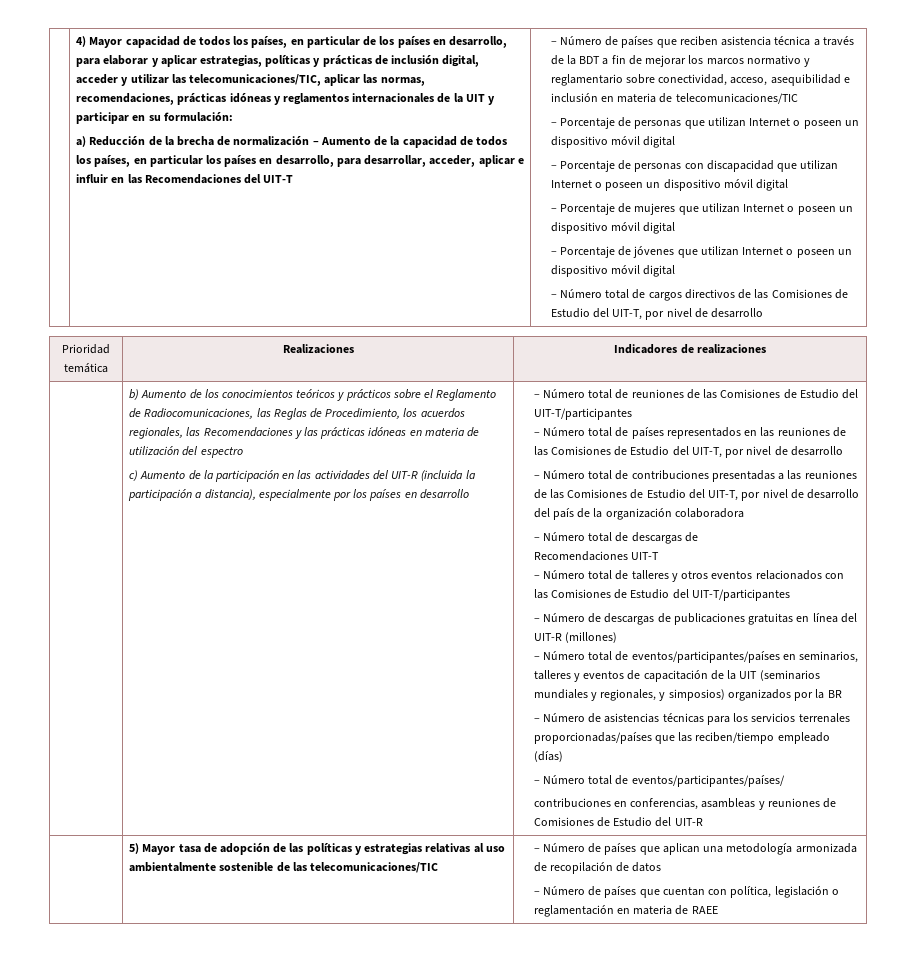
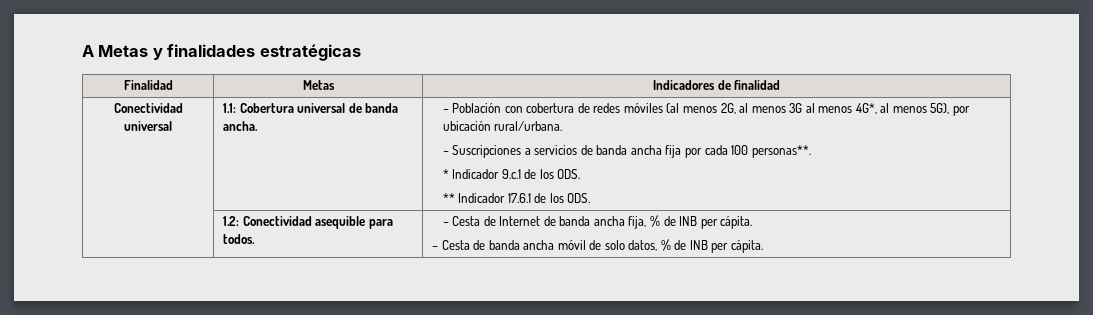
[76,36,508,48] [76,55,480,67] [76,74,425,86] [76,93,496,105] [76,112,233,124] [76,136,508,148] [76,155,524,167] [76,174,294,184] [550,36,854,48] [550,55,810,67] [550,74,850,86] [550,93,798,104] [550,117,859,129] [550,136,676,148] [550,160,839,172] [550,179,789,191] [550,203,853,215] [550,222,676,234] [550,246,852,258] [550,265,676,277] [550,289,848,301] [550,308,764,320] [62,344,110,354] [64,363,108,373] [282,344,354,354] [614,344,766,354] [129,389,497,401] [129,408,465,420] [129,427,480,439] [129,446,243,458] [129,470,476,482] [128,489,469,501] [533,389,858,399] [533,408,632,420] [533,427,846,439] [533,446,843,458] [533,470,857,482] [533,489,859,501] [533,508,744,520] [533,532,698,544] [533,551,659,561] [533,570,844,582] [533,589,790,601] [533,613,857,625] [533,632,617,643] [533,651,859,663] [533,670,820,682] [533,689,842,701] [533,713,850,725] [533,732,830,744] [533,751,563,762] [533,775,785,787] [533,798,837,810] [533,817,703,827] [129,843,505,855] [129,862,438,873] [533,843,857,855] [533,862,662,874] [533,886,839,898] [533,905,718,917] | 4) Mayor capacidad de todos los países, en particular de los países en desarrollo, para elaborar y aplicar estrategias, políticas y prácticas de inclusión digital, acceder y utilizar las telecomunicaciones/TIC, aplicar las normas, recomendaciones, prácticas idóneas y reglamentos internacionales de la UIT y participar en su formulación: // a) Reducción de la brecha de normalización – Aumento de la capacidad de todos los países, en particular los países en desarrollo, para desarrollar, acceder, aplicar e influir en las Recomendaciones del UIT-T | – Número de países que reciben asistencia técnica a través de la BDT a fin de mejorar los marcos normativo y reglamentario sobre conectividad, acceso, asequibilidad e inclusión en materia de telecomunicaciones/TIC // – Porcentaje de personas que utilizan Internet o poseen un dispositivo móvil digital // – Porcentaje de personas con discapacidad que utilizan Internet o poseen un dispositivo móvil digital // – Porcentaje de mujeres que utilizan Internet o poseen un dispositivo móvil digital // – Porcentaje de jóvenes que utilizan Internet o poseen un dispositivo móvil digital // – Número total de cargos directivos de las Comisiones de Estudio del UIT-T, por nivel de desarrollo // Prioridad temática | Realizaciones | Indicadores de realizaciones // | b) Aumento de los conocimientos teóricos y prácticos sobre el Reglamento de Radiocomunicaciones, las Reglas de Procedimiento, los acuerdos regionales, las Recomendaciones y las prácticas idóneas en materia de utilización del espectro // c) Aumento de la participación en las actividades del UIT-R (incluida la participación a distancia), especialmente por los países en desarrollo | – Número total de reuniones de las Comisiones de Estudio del UIT-T/participantes // – Número total de países representados en las reuniones de las Comisiones de Estudio del UIT-T, por nivel de desarrollo // – Número total de contribuciones presentadas a las reuniones de las Comisiones de Estudio del UIT-T, por nivel de desarrollo del país de la organización colaboradora // – Número total de descargas de // Recomendaciones UIT-T // – Número total de talleres y otros eventos relacionados con las Comisiones de Estudio del UIT-T/participantes // – Número de descargas de publicaciones gratuitas en línea del UIT-R (millones) // – Número total de eventos/participantes/países en seminarios, talleres y eventos de capacitación de la UIT (seminarios mundiales y regionales, y simposios) organizados por la BR // – Número de asistencias técnicas para los servicios terrenales proporcionadas/países que las reciben/tiempo empleado (días) // – Número total de eventos/participantes/países/ // contribuciones en conferencias, asambleas y reuniones de Comisiones de Estudio del UIT-R // | 5) Mayor tasa de adopción de las políticas y estrategias relativas al uso ambientalmente sostenible de las telecomunicaciones/TIC | – Número de países que aplican una metodología armonizada de recopilación de datos // – Número de países que cuentan con política, legislación o reglamentación en materia de RAEE -> [82,44,361,61] [123,80,173,90] [302,80,335,90] [652,80,781,90] [113,103,183,113] [124,121,172,131] [223,103,399,113] [223,121,259,131] [442,103,970,116] [442,121,563,131] [442,145,811,158] [442,169,581,179] [442,193,591,203] [223,216,393,229] [223,234,256,244] [442,215,753,229] [432,239,763,253] A Metas y finalidades estratégicas // Finalidad | Metas | Indicadores de finalidad // Conectividad universal | 1.1: Cobertura universal de banda ancha. | – Población con cobertura de redes móviles (al menos 2G, al menos 3G al menos 4G*, al menos 5G), por ubicación rural/urbana. // – Suscripciones a servicios de banda ancha fija por cada 100 personas**. // * Indicador 9.c.1 de los ODS. // ** Indicador 17.6.1 de los ODS. // | 1.2: Conectividad asequible para todos. | – Cesta de Internet de banda ancha fija, % de INB per cápita. // – Cesta de banda ancha móvil de solo datos, % de INB per cápita.

